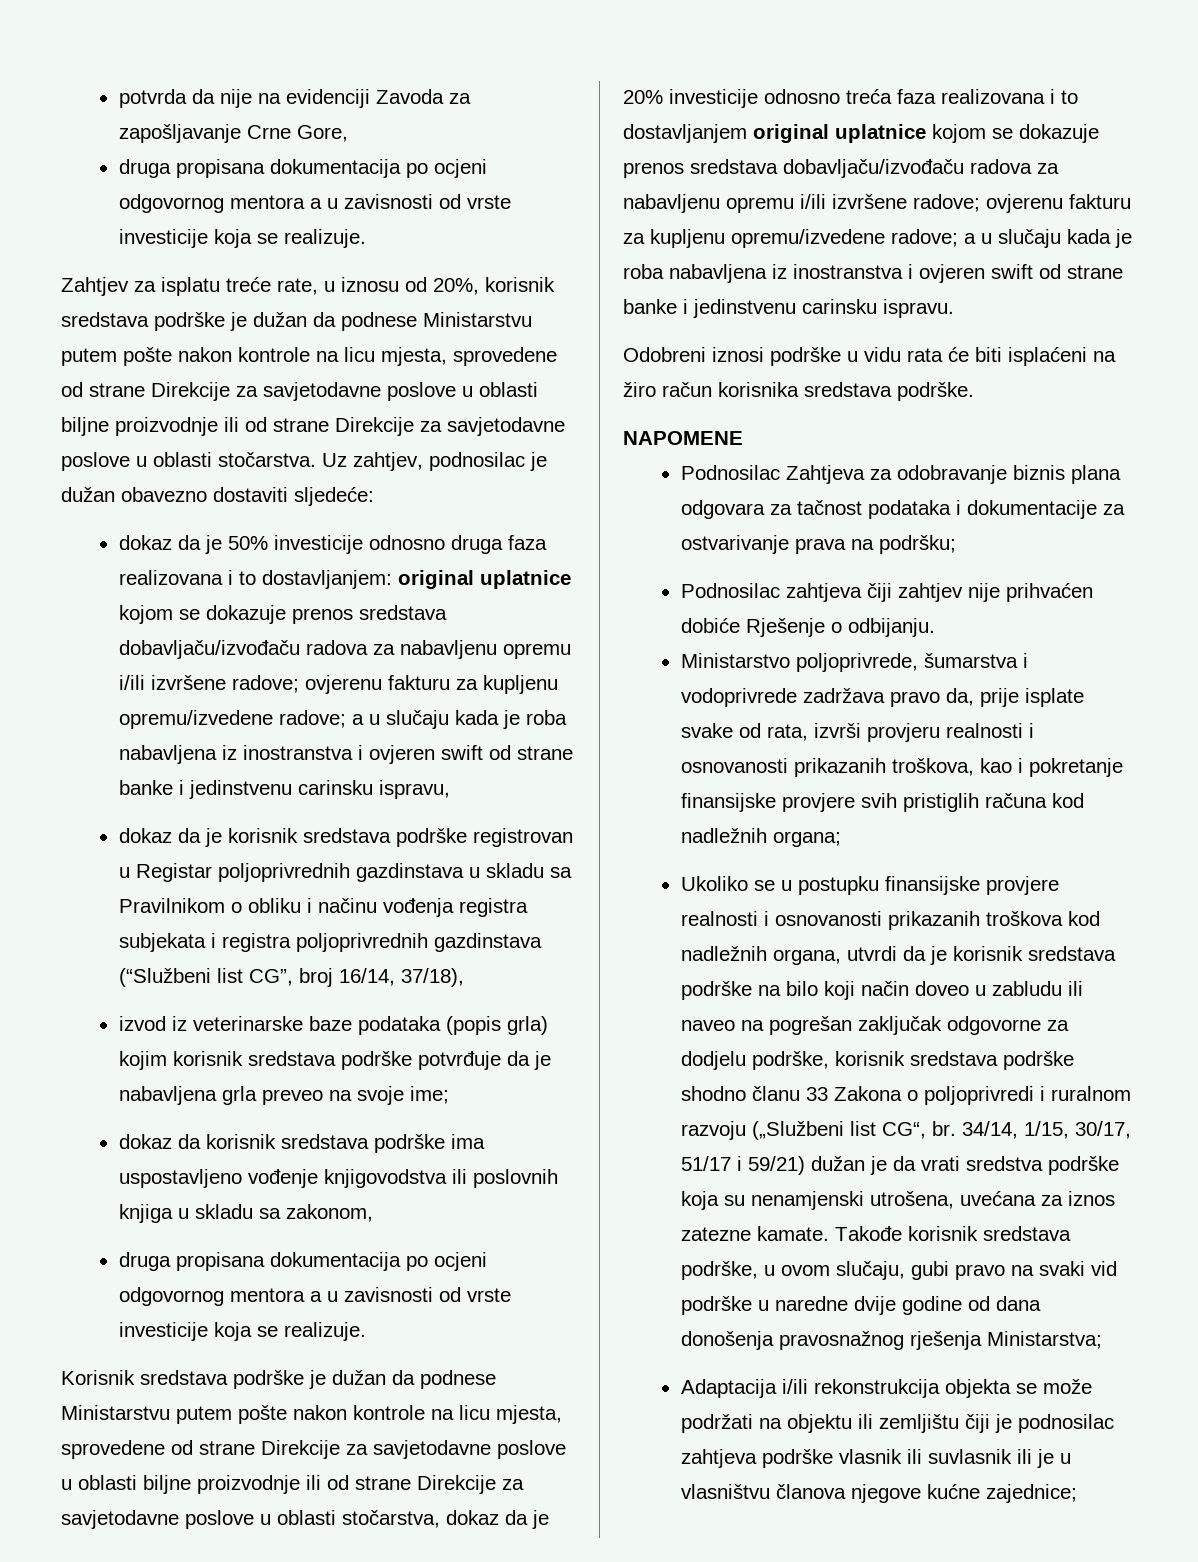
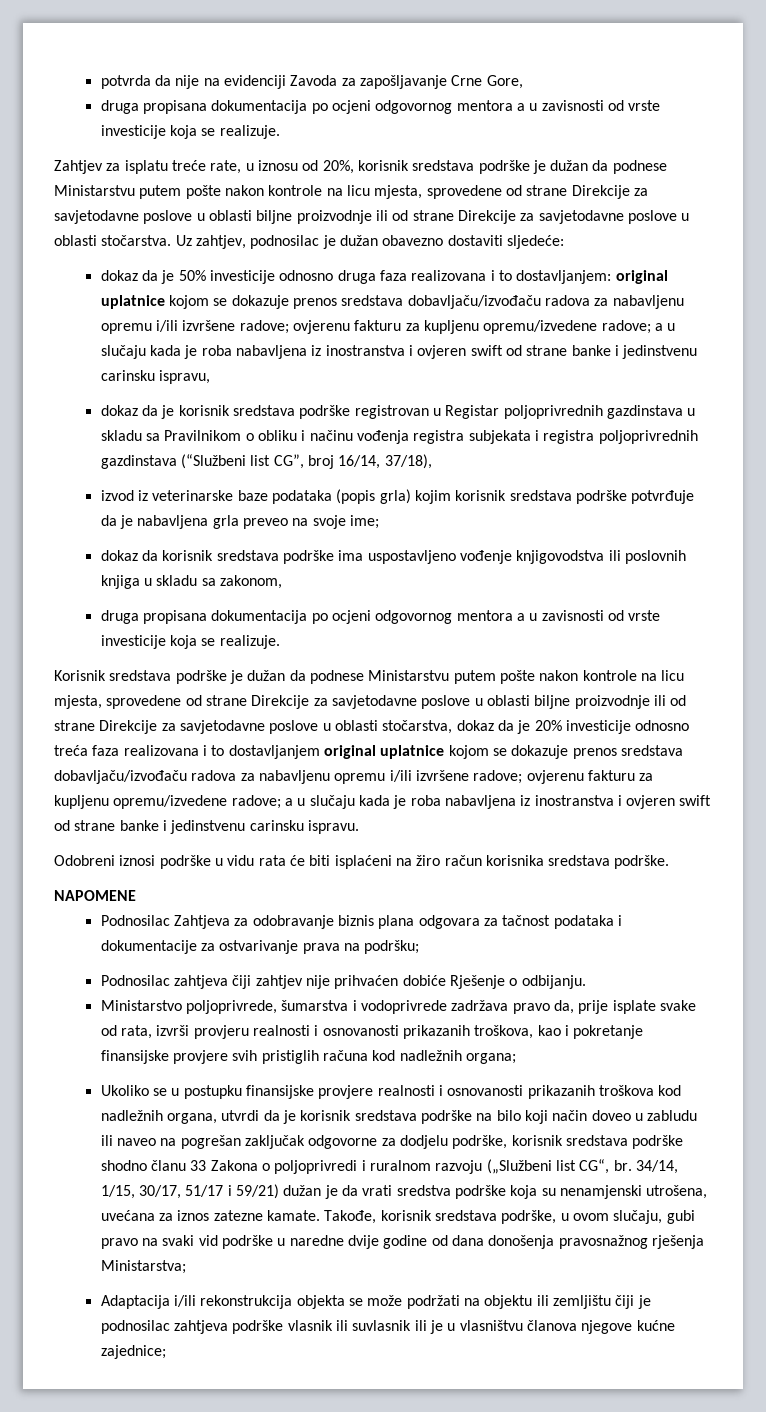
[834,1226,902,1241] Takođe -> [324,1210,377,1224] Takođe,

